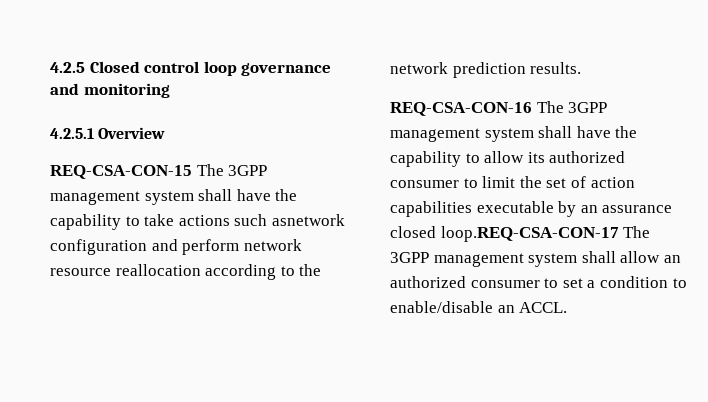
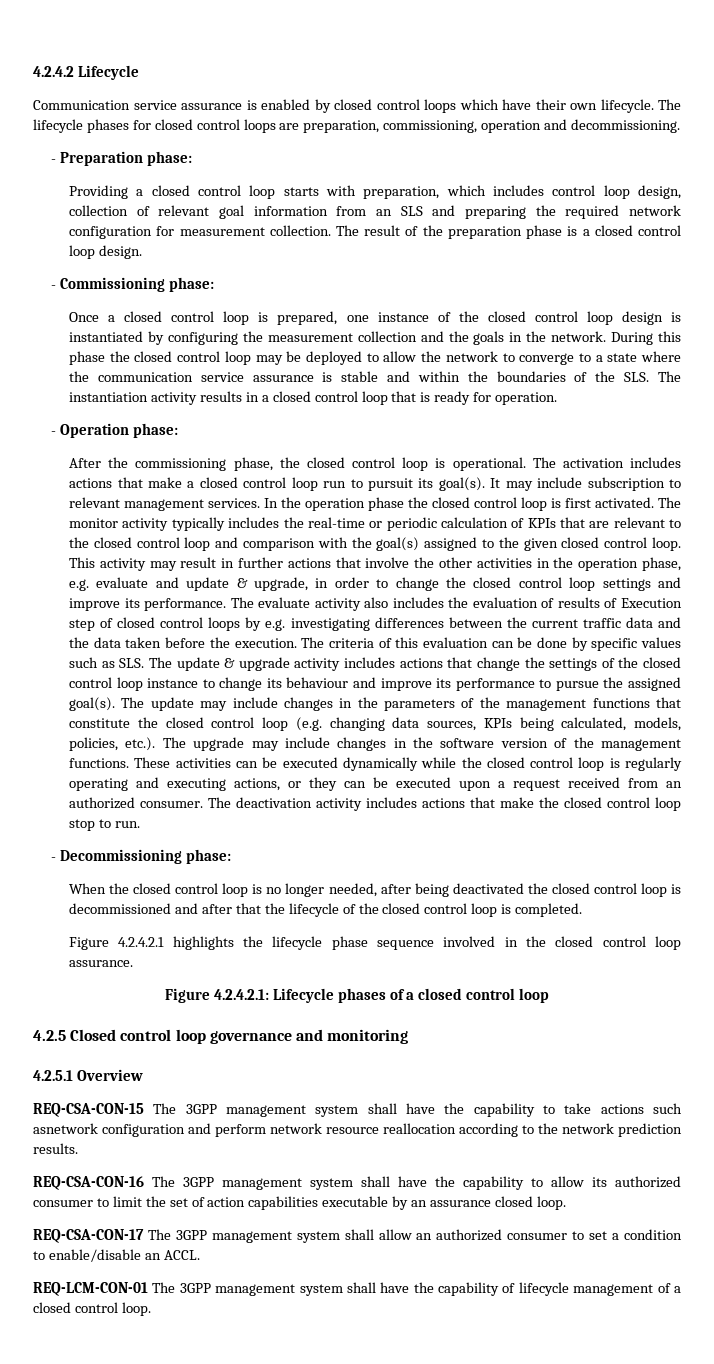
(50, 67) none -> [33,65,139,80] [33,99,681,113] [33,119,681,133] [51,151,192,166] [69,185,681,199] [69,205,681,219] [69,225,681,239] [69,245,143,259] [51,277,214,292] [69,311,681,325] [69,331,681,345] [69,351,682,365] [69,371,681,382] [69,391,558,405] [51,423,178,438] [69,457,681,471] [69,477,682,491] [69,497,681,511] [69,517,681,531] [69,537,681,551] [69,557,681,571] [69,577,681,591] [69,597,682,611] [69,617,682,631] [69,637,682,651] [69,657,682,671] [69,677,682,691] [69,697,681,711] [69,717,681,731] [69,737,681,751] [69,757,682,771] [69,777,682,791] [69,797,681,811] [69,819,140,831] [51,849,231,864] [69,883,682,897] [69,903,583,917] [69,936,681,950] [69,960,134,967] [164,988,550,1003] 4.2.4.2 Lifecycle // Communication service assurance is enabled by closed control loops which have their own lifecycle. The lifecycle phases for closed control loops are preparation, commissioning, operation and decommissioning. // - Preparation phase: // Providing a closed control loop starts with preparation, which includes control loop design, collection of relevant goal information from an SLS and preparing the required network configuration for measurement collection. The result of the preparation phase is a closed control loop design. // - Commissioning phase: // Once a closed control loop is prepared, one instance of the closed control loop design is instantiated by configuring the measurement collection and the goals in the network. During this phase the closed control loop may be deployed to allow the network to converge to a state where the communication service assurance is stable and within the boundaries of the SLS. The instantiation activity results in a closed control loop that is ready for operation. // - Operation phase: // After the commissioning phase, the closed control loop is operational. The activation includes actions that make a closed control loop run to pursuit its goal(s). It may include subscription to relevant management services. In the operation phase the closed control loop is first activated. The monitor activity typically includes the real-time or periodic calculation of KPIs that are relevant to the closed control loop and comparison with the goal(s) assigned to the given closed control loop. This activity may result in further actions that involve the other activities in the operation phase, e.g. evaluate and update & upgrade, in order to change the closed control loop settings and improve its performance. The evaluate activity also includes the evaluation of results of Execution step of closed control loops by e.g. investigating differences between the current traffic data and the data taken before the execution. The criteria of this evaluation can be done by specific values such as SLS. The update & upgrade activity includes actions that change the settings of the closed control loop instance to change its behaviour and improve its performance to pursue the assigned goal(s). The update may include changes in the parameters of the management functions that constitute the closed control loop (e.g. changing data sources, KPIs being calculated, models, policies, etc.). The upgrade may include changes in the software version of the management functions. These activities can be executed dynamically while the closed control loop is regularly operating and executing actions, or they can be executed upon a request received from an authorized consumer. The deactivation activity includes actions that make the closed control loop stop to run. // - Decommissioning phase: // When the closed control loop is no longer needed, after being deactivated the closed control loop is decommissioned and after that the lifecycle of the closed control loop is completed. // Figure 4.2.4.2.1 highlights the lifecycle phase sequence involved in the closed control loop assurance. // Figure 4.2.4.2.1: Lifecycle phases of a closed control loop //
[440,226,619,242] loop.REQ-CSA-CON-17 -> [536,1196,566,1210] [33,1229,144,1243] loop. // REQ-CSA-CON-17
(568, 307) none -> [33,1282,681,1296] [33,1302,151,1316] // REQ-LCM-CON-01 The 3GPP management system shall have the capability of lifecycle management of a closed control loop.

